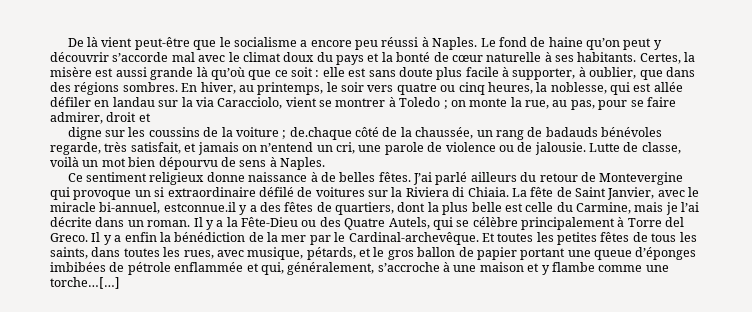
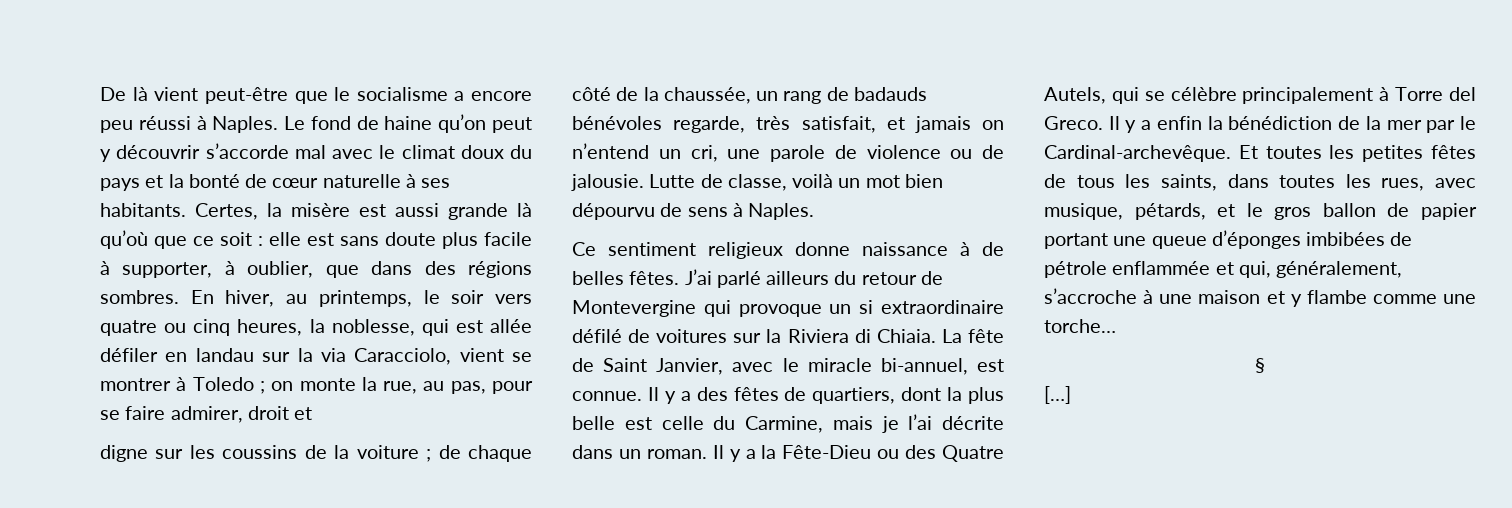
[289,127,352,140] de.chaque -> [438,445,532,462] de chaque
[163,202,236,212] estconnue.il -> [977,359,1004,372] [572,387,659,401] est connue. Il
[50,277,120,289] torche…[…] -> [1044,319,1116,333] [1255,358,1265,373] [1044,386,1071,404] torche… // § // […]

